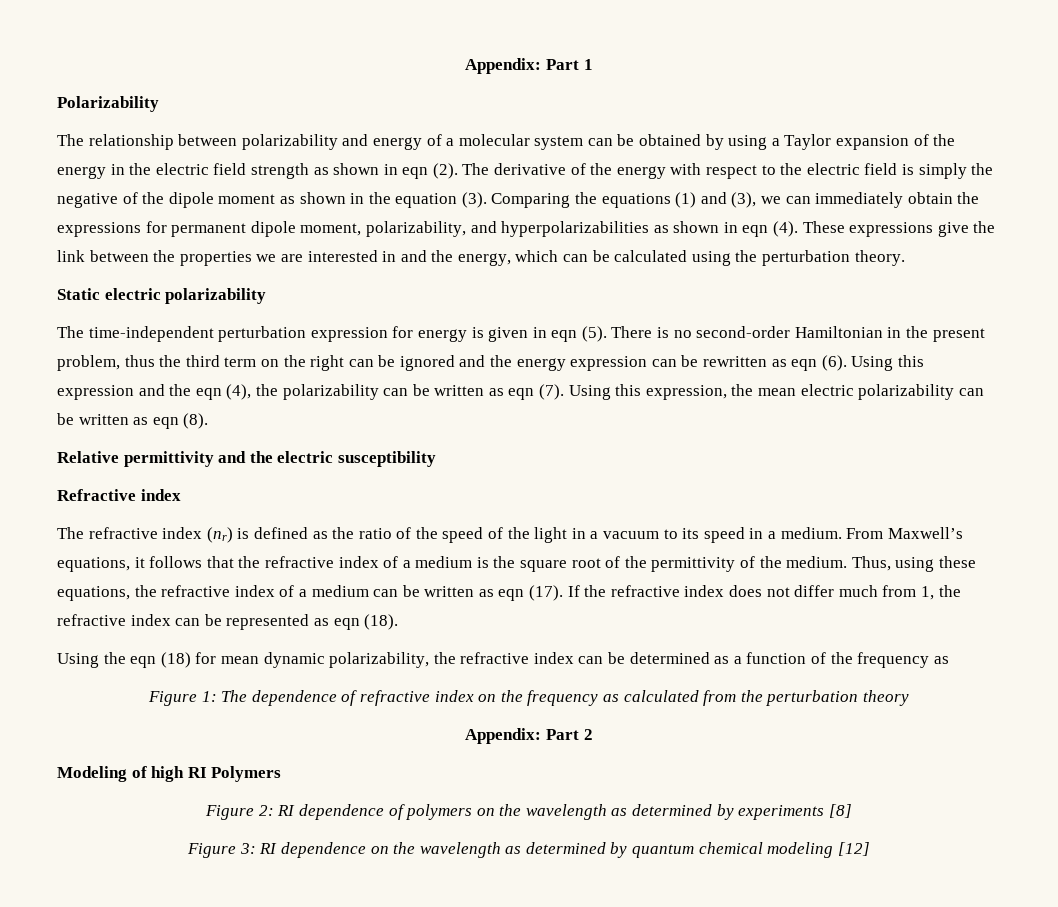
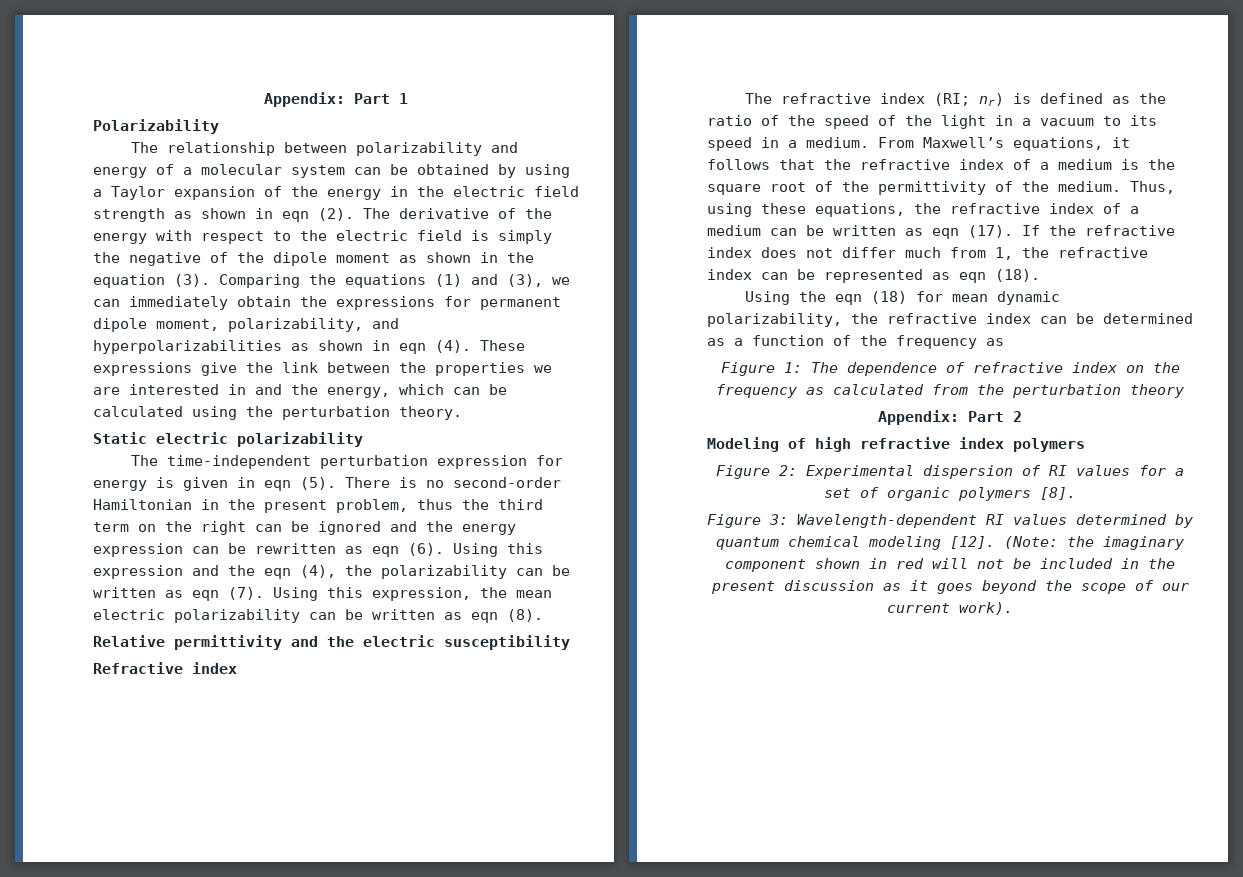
[206,527,233,543] (nr) -> [934,93,1005,106] (RI; nr)
[187,766,282,782] RI Polymers -> [860,437,1085,452] refractive index polymers
[277,804,852,820] [187,842,522,858] RI dependence of polymers on the wavelength as determined by experiments [8] // Figure 3: RI dependence on the wavelength as -> [806,465,1184,479] [824,487,1076,501] [707,514,1067,528] Experimental dispersion of RI values for a set of organic polymers [8]. // Figure 3: Wavelength-dependent RI values
[837,842,870,856] [12] -> [950,536,1184,550] [725,558,1175,572] [710,580,1189,594] [887,602,1013,615] [12]. (Note: the imaginary component shown in red will not be included in the present discussion as it goes beyond the scope of our current work).

